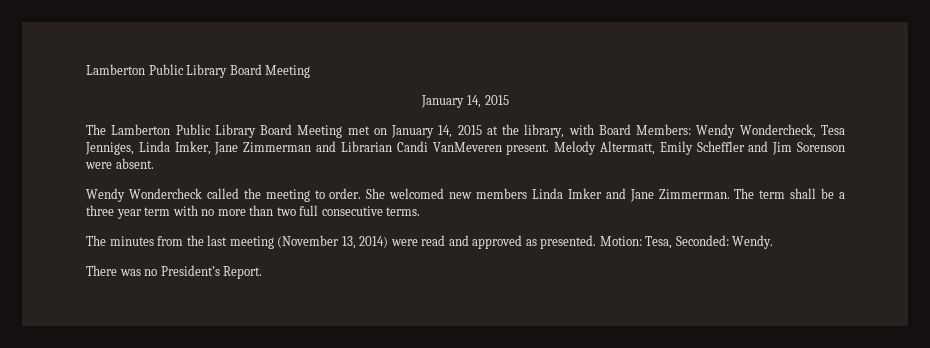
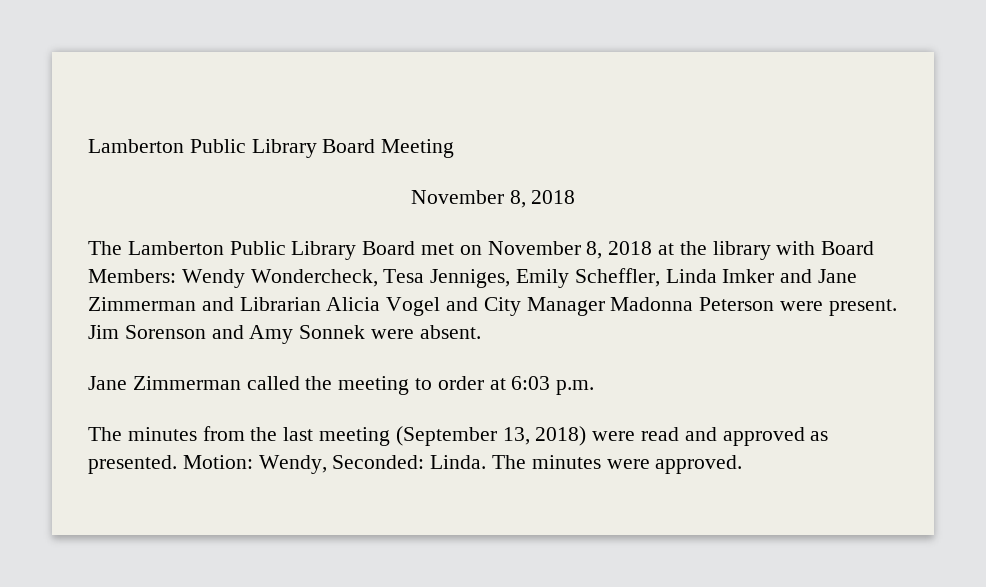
[421,95,509,108] January 14, 2015 -> [410,190,576,208] November 8, 2018
[297,125,343,138] Meeting -> (416, 248) none
[391,125,482,138] January 14, 2015 -> [487,241,653,259] November 8, 2018
[524,124,565,138] library, -> [712,241,771,260] library
[138,141,845,155] Linda Imker, Jane Zimmerman and Librarian Candi VanMeveren present. Melody Altermatt, Emily Scheffler and Jim Sorenson -> [516,268,858,288] [88,297,897,316] [88,325,366,344] Emily Scheffler, Linda Imker and Jane Zimmerman and Librarian Alicia Vogel and City Manager Madonna Peterson were present. Jim Sorenson and Amy Sonnek
[86,188,202,202] Wendy Wondercheck -> [88,376,241,390] Jane Zimmerman
[329,188,845,202] [86,205,421,219] order. She welcomed new members Linda Imker and Jane Zimmerman. The term shall be a three year term with no more than two full consecutive terms. -> [437,376,595,395] order at 6:03 p.m.
[277,235,389,249] (November 13, 2014) -> [395,426,587,446] (September 13, 2018)
[645,235,774,249] [86,265,263,279] Tesa, Seconded: Wendy. // There was no President’s Report. -> [258,455,743,474] Wendy, Seconded: Linda. The minutes were approved.

